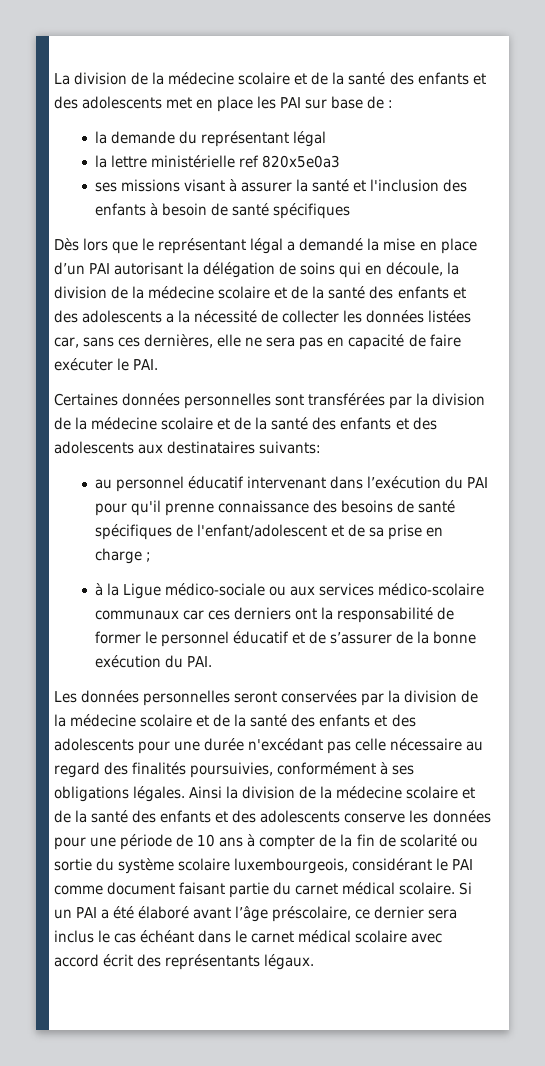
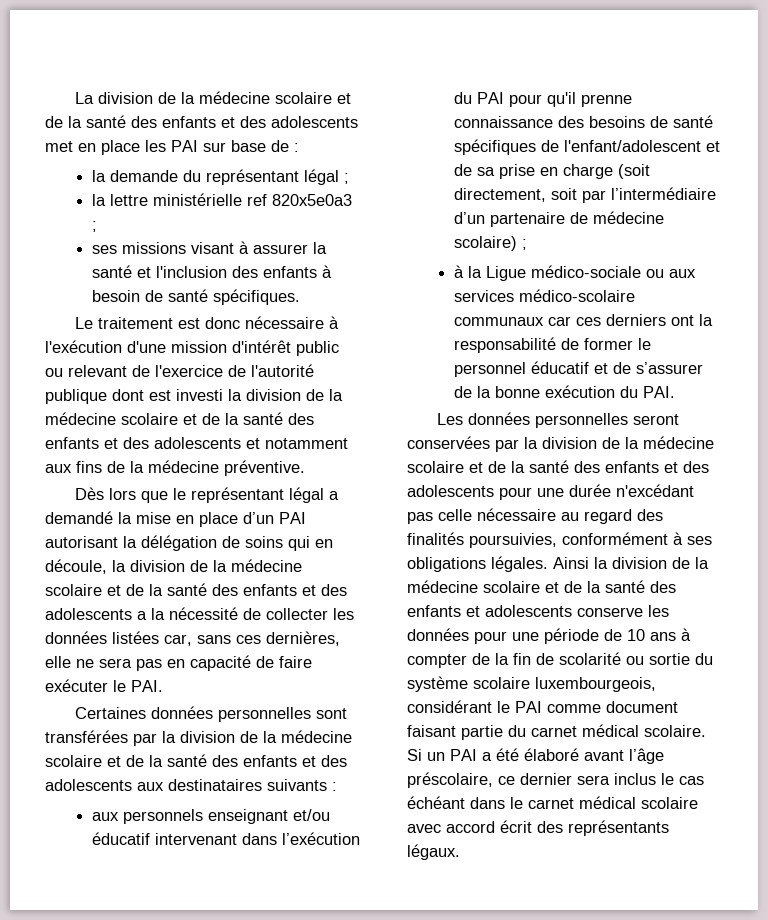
(327, 139) none -> [343,173,349,184] ;
(341, 161) none -> [91,221,97,232] ;
[273,203,351,219] spécifiques -> [212,289,300,305] [74,316,339,329] [45,340,339,356] [45,364,314,377] [45,389,343,404] [45,412,314,425] [45,437,348,449] [45,460,305,476] spécifiques. // Le traitement est donc nécessaire à l'exécution d'une mission d'intérêt public ou relevant de l'exercice de l'autorité publique dont est investi la division de la médecine scolaire et de la santé des enfants et des adolescents et notamment aux fins de la médecine préventive.
[259,441,322,454] [95,476,185,492] suivants: // au personnel -> [267,779,337,791] [91,809,330,824] suivants : // aux personnels enseignant et/ou
(143, 556) none -> [617,164,650,179] [453,187,716,203] [453,211,664,227] [453,236,517,251] (soit directement, soit par l’intermédiaire d’un partenaire de médecine scolaire)
[232,810,257,823] des -> (480, 611) none

